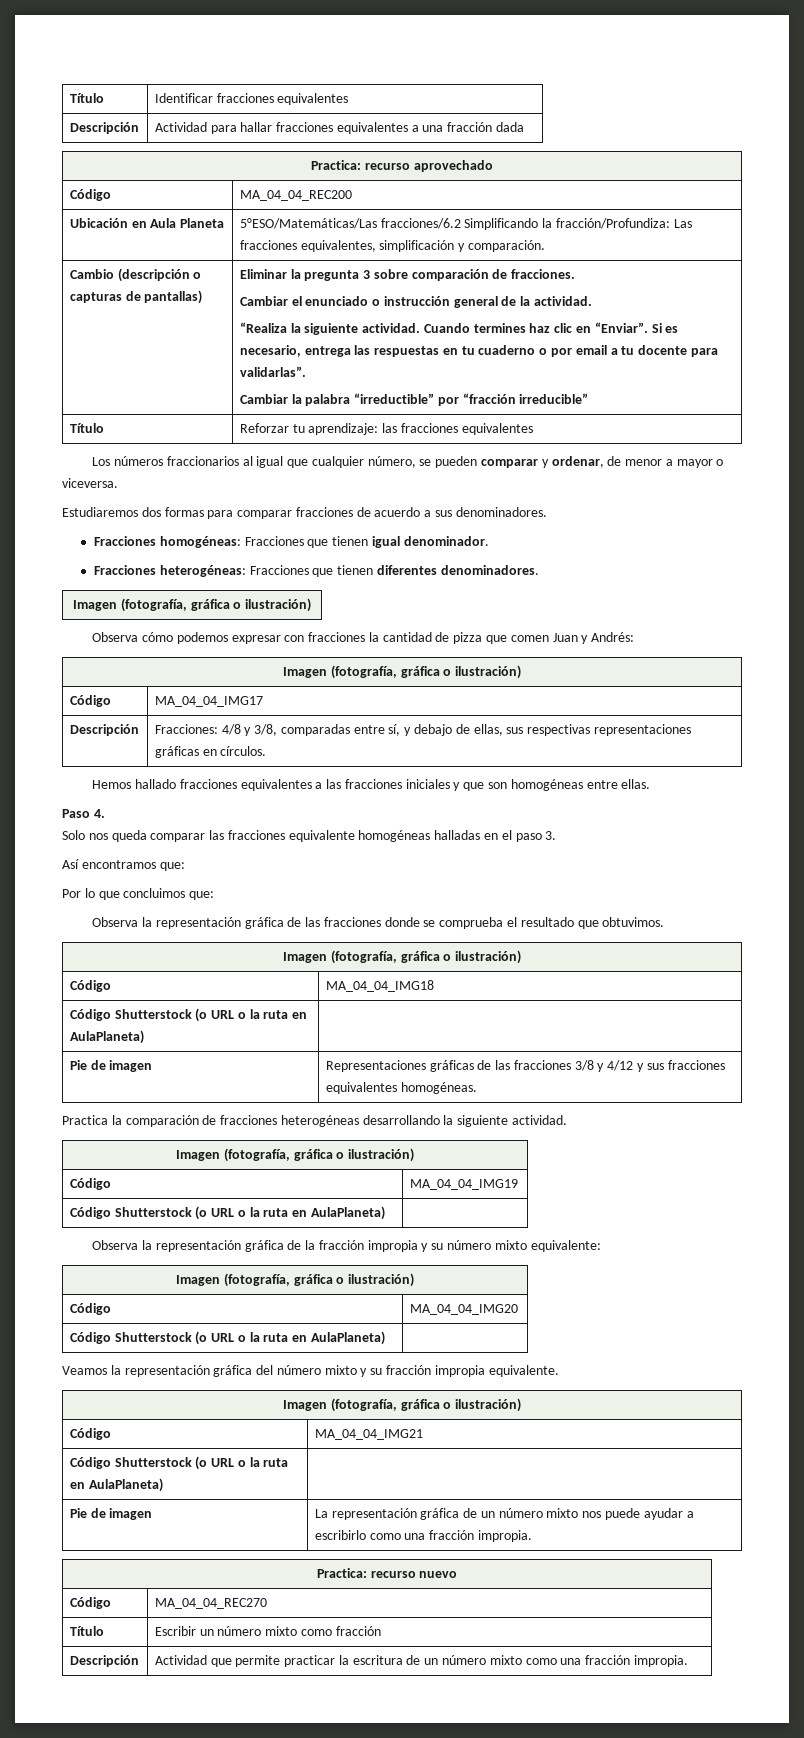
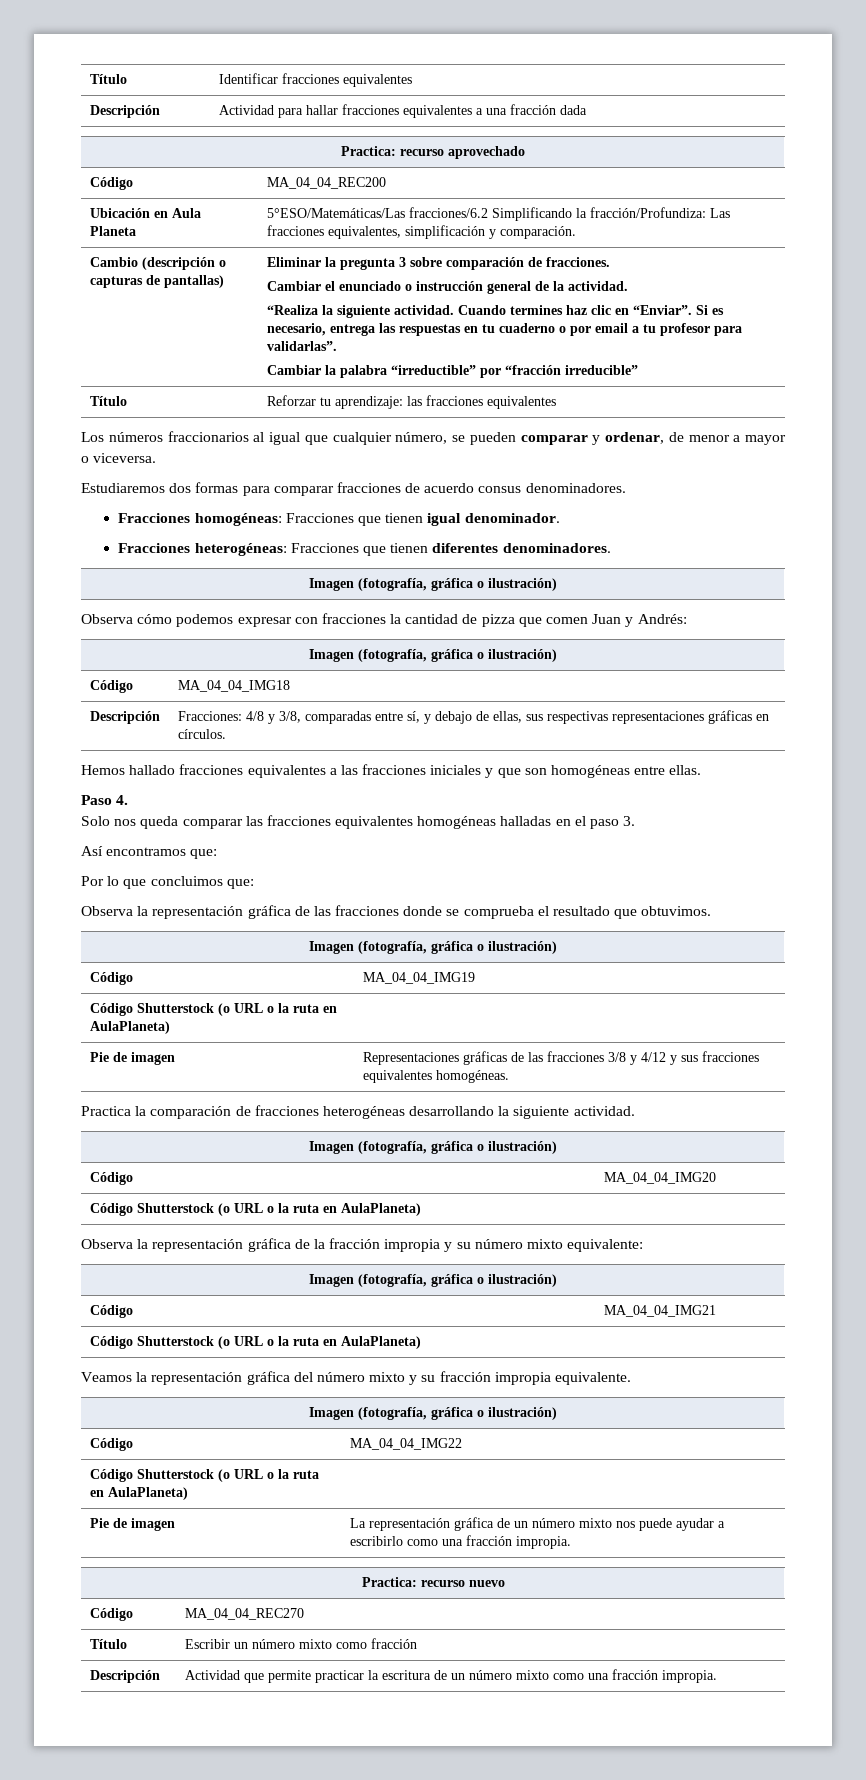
[638,345,688,355] docente -> [659,323,710,336] profesor
[424,510,453,517] a sus -> [478,486,522,493] consus
[154,696,263,707] MA_04_04_IMG17 -> [177,680,290,692] MA_04_04_IMG18
[288,830,355,842] equivalente -> [335,816,414,829] equivalentes
[325,980,434,992] MA_04_04_IMG18 -> [362,972,475,984] MA_04_04_IMG19
[409,1179,518,1190] MA_04_04_IMG19 -> [603,1172,716,1184] MA_04_04_IMG20
[409,1304,518,1315] MA_04_04_IMG20 -> [603,1305,716,1317] MA_04_04_IMG21
[314,1429,423,1440] MA_04_04_IMG21 -> [349,1438,462,1450] MA_04_04_IMG22

